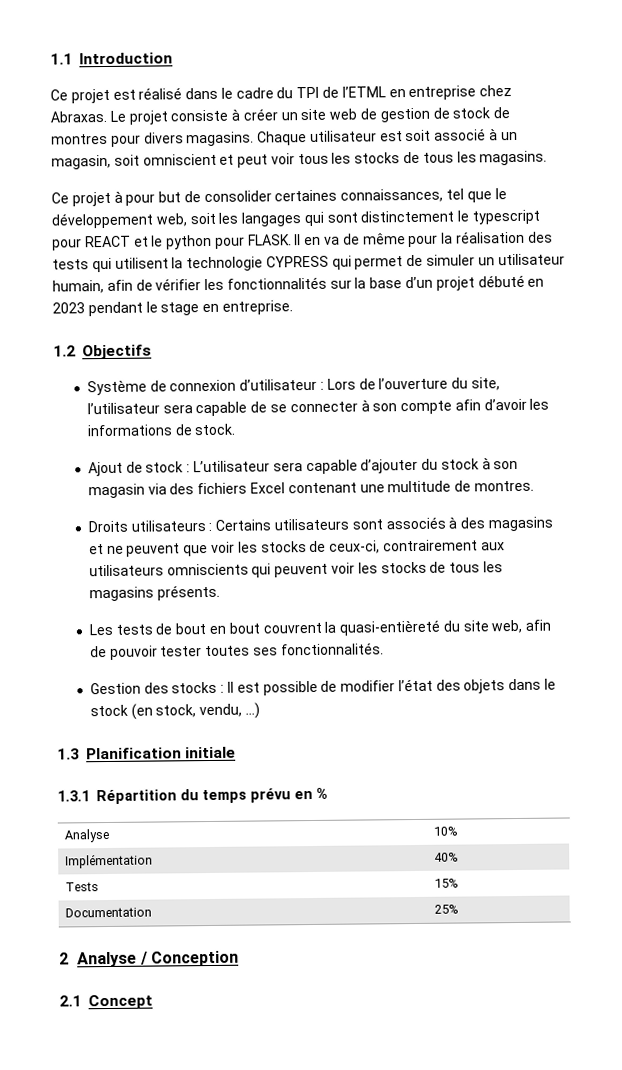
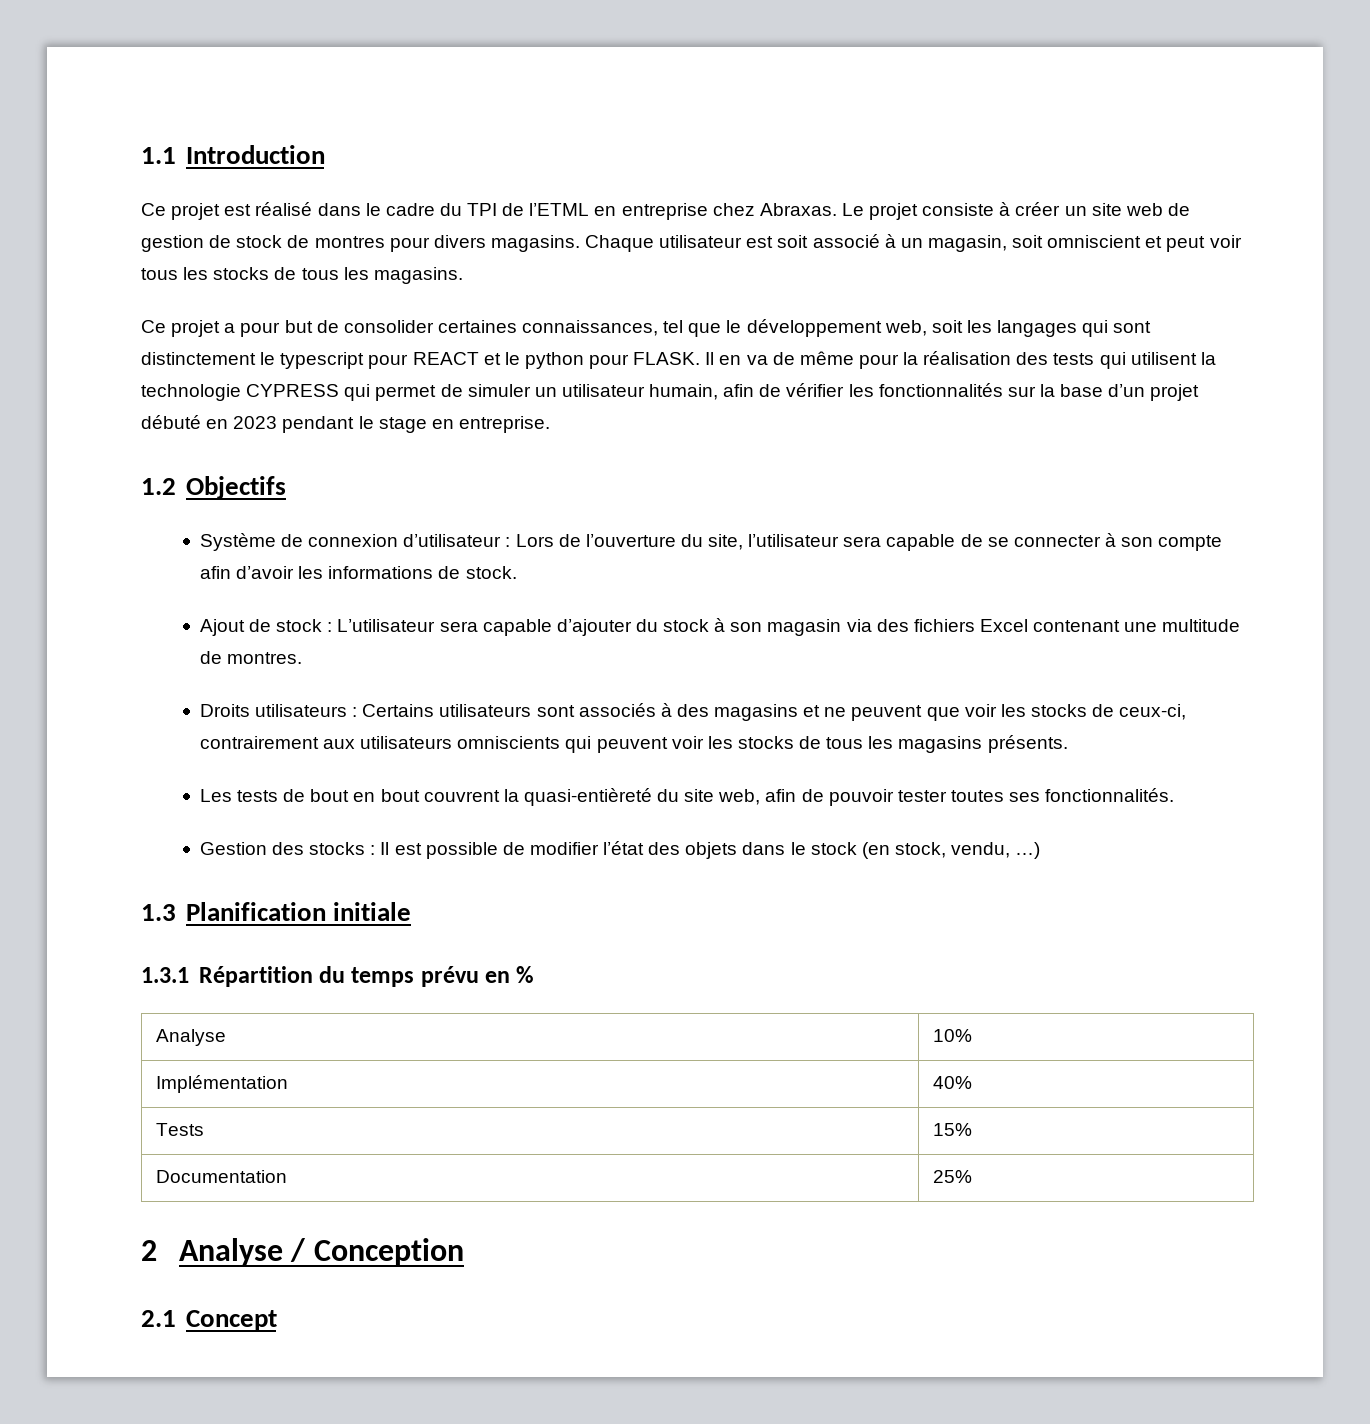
[113,190,123,203] à -> [224,323,236,333] a

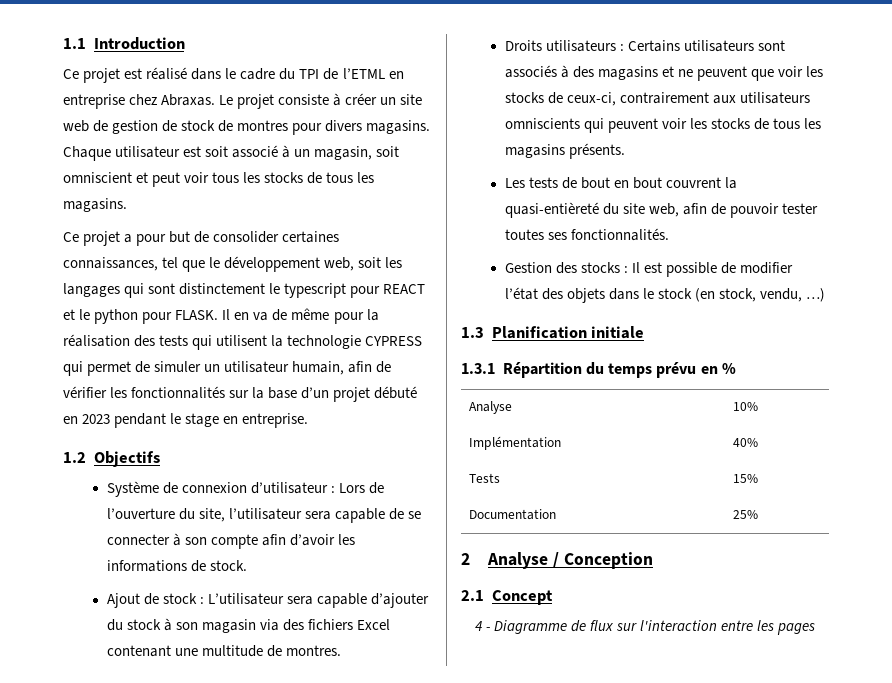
(277, 1320) none -> [475,620,815,635] // 4 - Diagramme de flux sur l'interaction entre les pages

